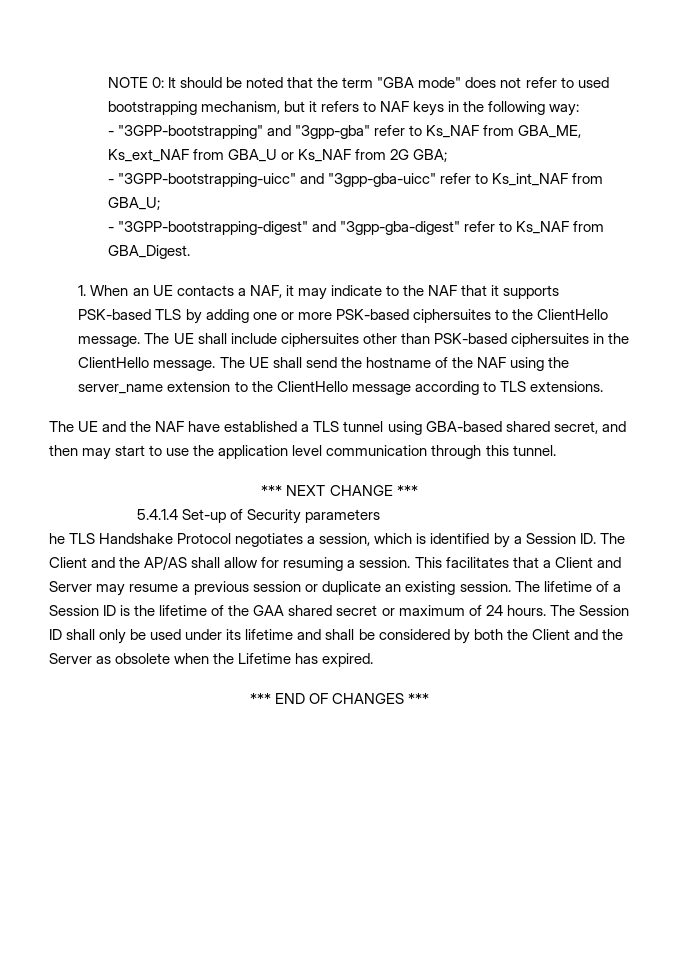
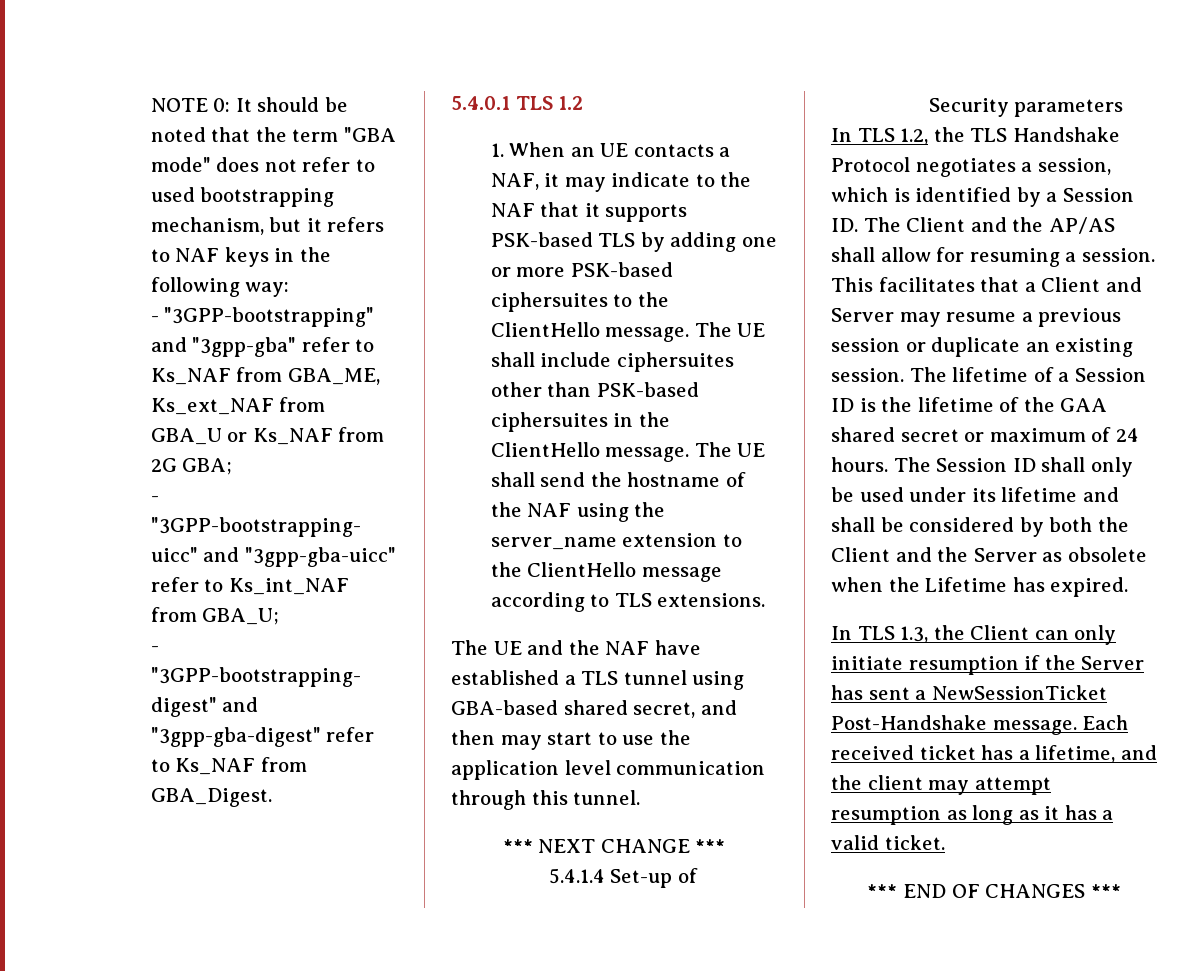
(190, 252) none -> [451,96,584,110] // 5.4.0.1 TLS 1.2
[49,533,65,544] he -> [831,127,965,145] In TLS 1.2, the
(374, 660) none -> [831,625,1117,645] [831,655,1145,675] [831,685,1107,700] [831,715,1129,735] [831,745,1157,763] [831,775,1051,795] [831,805,1114,825] [831,835,945,850] // In TLS 1.3, the Client can only initiate resumption if the Server has sent a NewSessionTicket Post-Handshake message. Each received ticket has a lifetime, and the client may attempt resumption as long as it has a valid ticket.

